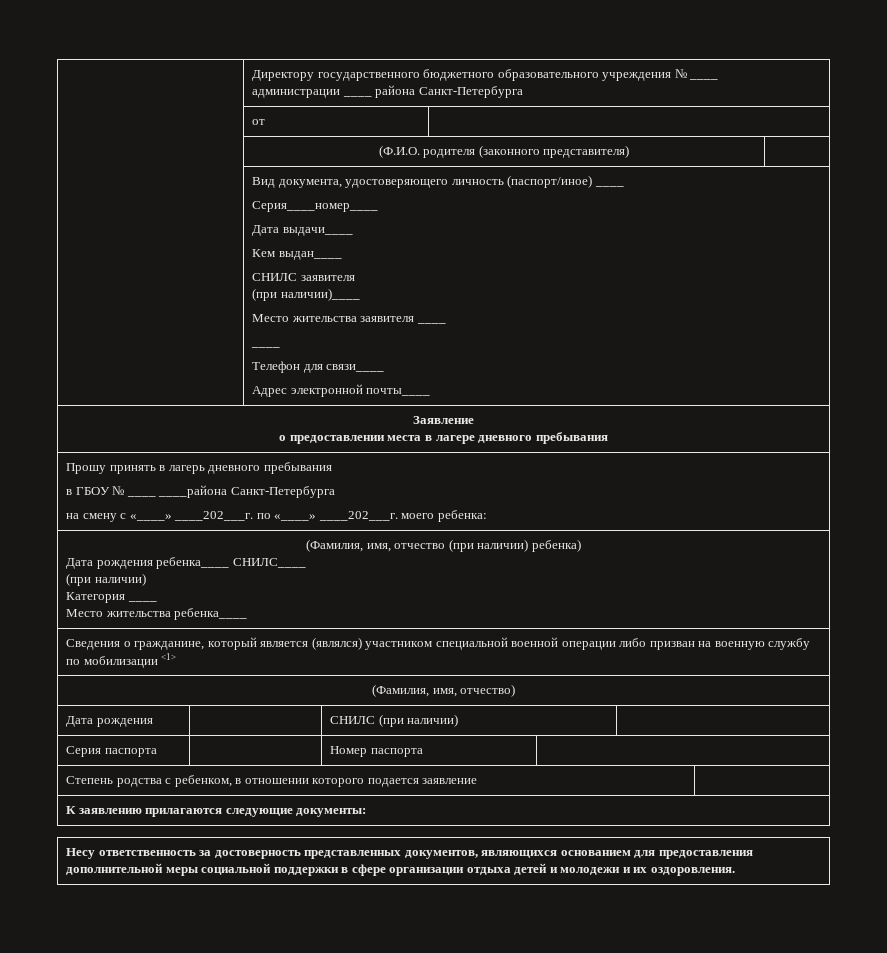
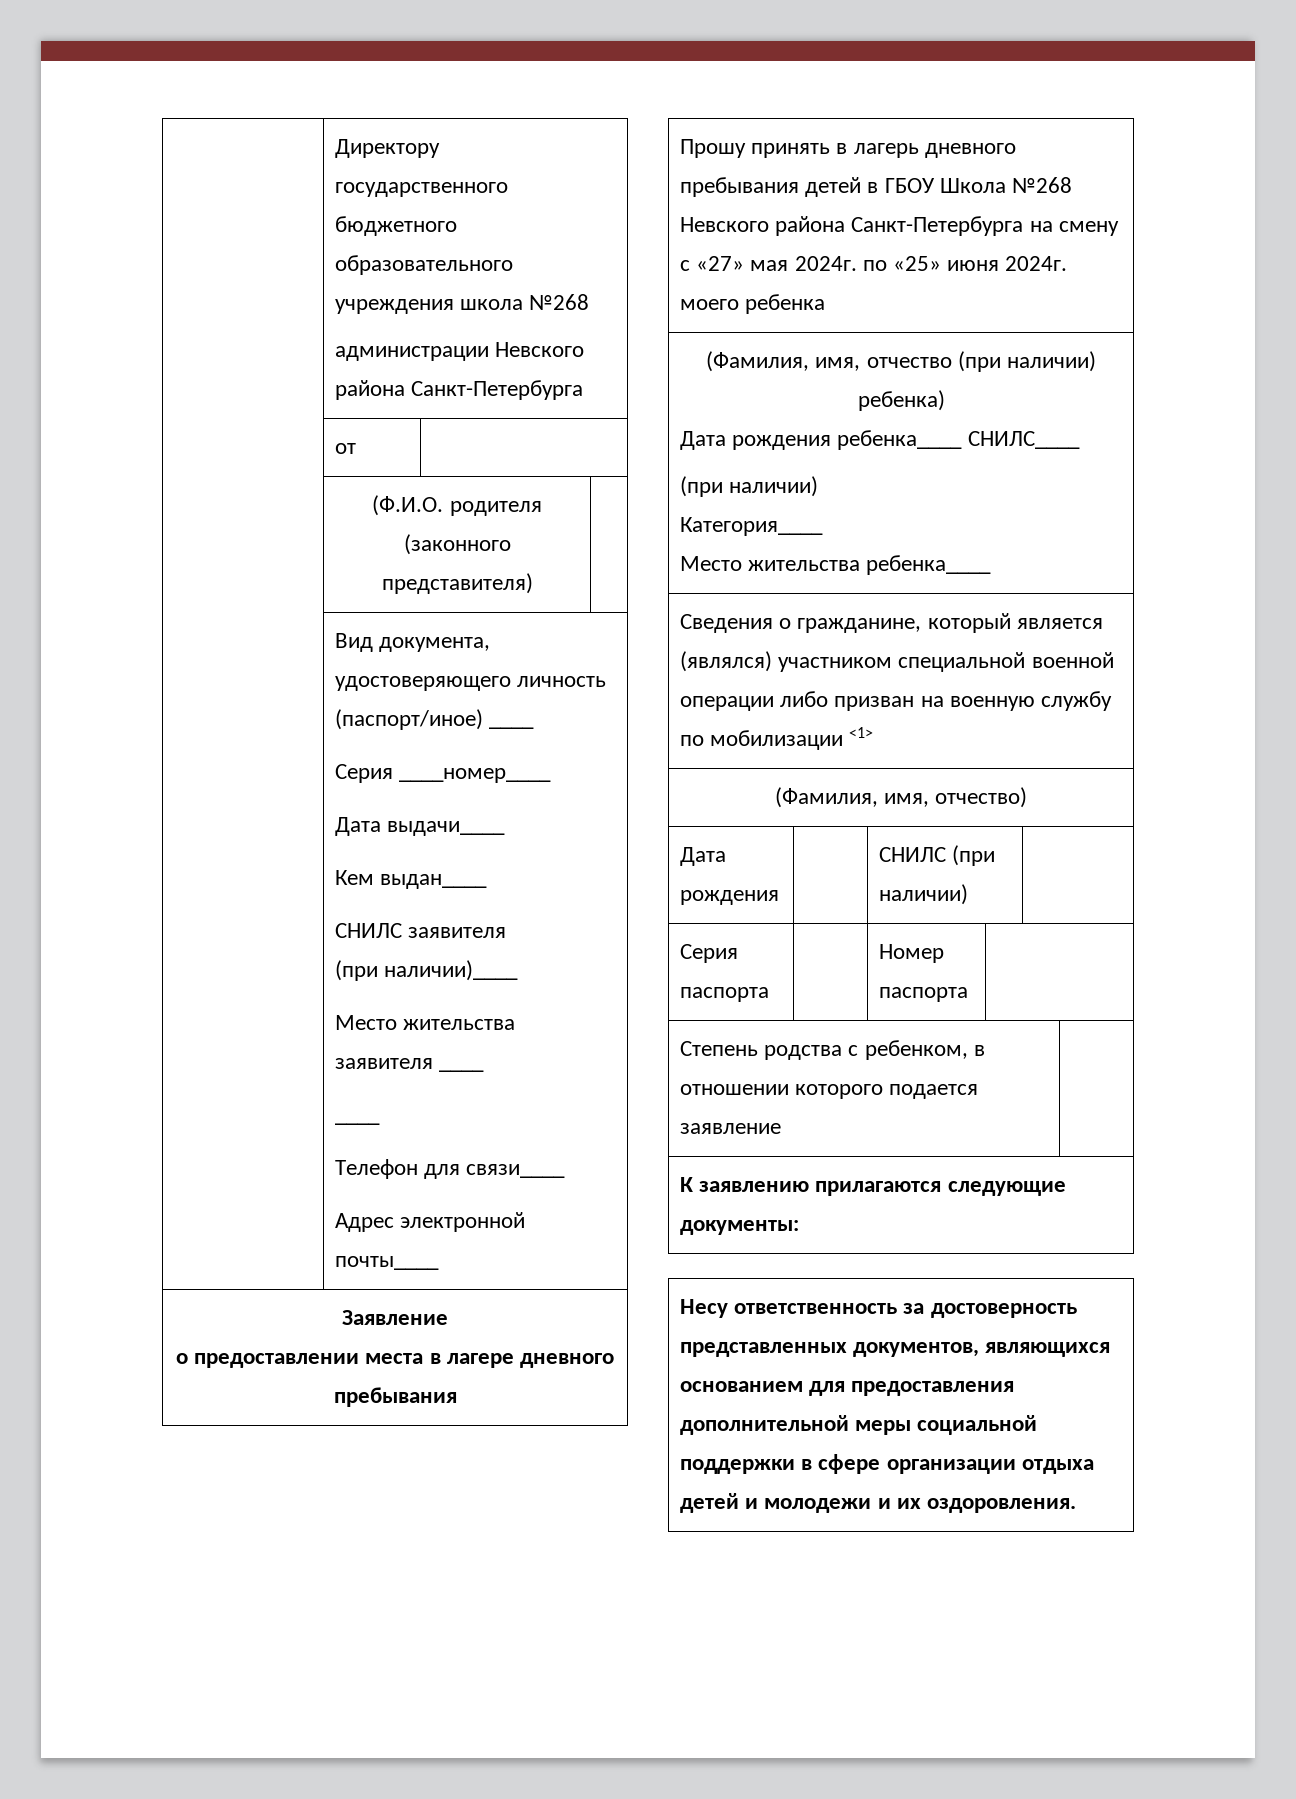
[674,69,687,78] [689,78,719,80] № ____ -> [460,294,590,310] школа №268
[342,95,372,97] ____ -> [495,342,585,357] Невского
[252,201,379,212] Серия____номер____ -> [334,764,552,783] Серия ____номер____
(332, 468) // -> [805,177,862,197] детей
[112,486,125,495] [126,485,335,498] № ____ ____района Санкт-Петербурга // -> [939,177,1073,193] [679,216,1024,236] Школа №268 Невского района Санкт-Петербурга
[129,510,487,522] «____» ____202___г. по «____» ____202___г. моего ребенка: -> [696,256,1068,271] [679,294,826,314] «27» мая 2024г. по «25» июня 2024г. моего ребенка
[66,592,157,603] Категория ____ -> [679,517,823,536] Категория____

